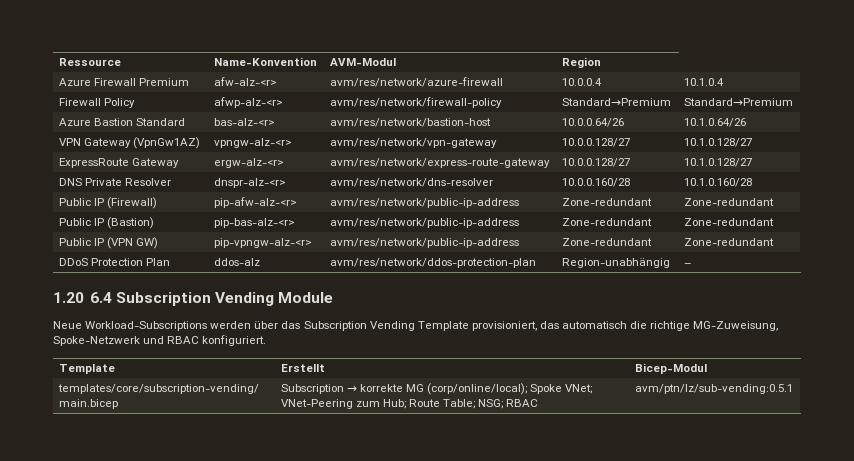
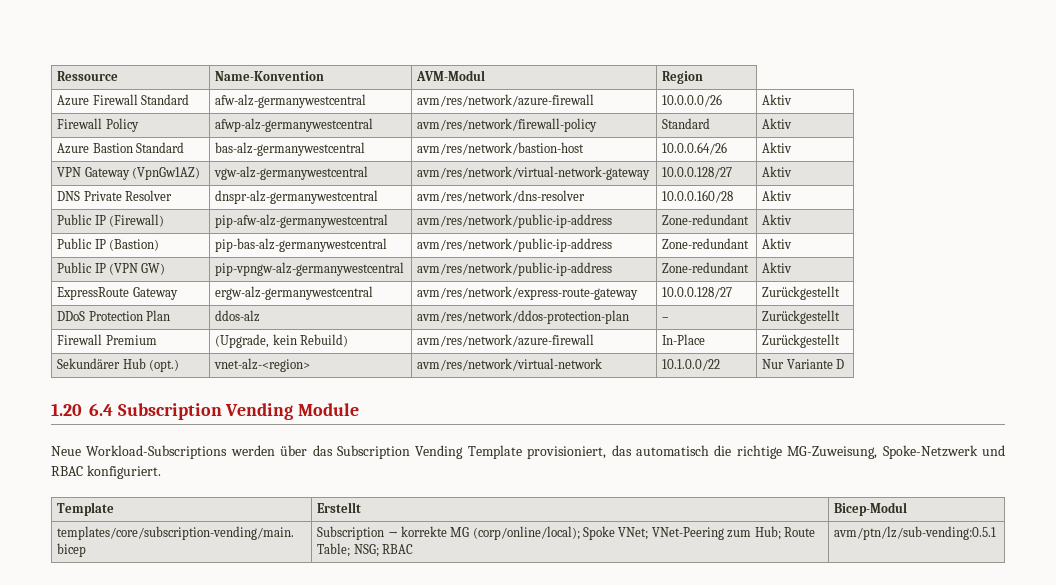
[138,78,189,86] [213,77,277,86] [329,77,503,87] [561,78,602,86] [683,78,724,86] Premium | afw-alz-<r> | avm/res/network/azure-firewall | 10.0.0.4 | 10.1.0.4 -> [140,94,189,105] [215,94,367,108] [417,94,595,107] [662,94,723,107] [762,94,793,105] Standard | afw-alz-germanywestcentral | avm/res/network/azure-firewall | 10.0.0.0/26 | Aktiv
[213,97,283,108] afwp-alz-<r> -> [215,118,374,132] afwp-alz-germanywestcentral
[561,98,671,106] [683,98,793,106] Standard→Premium | Standard→Premium -> [662,118,711,129] [762,118,793,129] Standard | Aktiv
[213,118,275,126] bas-alz-<r> -> [215,142,366,156] bas-alz-germanywestcentral
[683,118,746,127] 10.1.0.64/26 -> [762,142,793,153] Aktiv
[213,138,292,148] [329,138,497,148] [561,138,630,147] [683,138,752,147] [58,158,179,168] [213,158,284,168] [329,158,550,168] [561,158,630,167] [683,158,752,167] vpngw-alz-<r> | avm/res/network/vpn-gateway | 10.0.0.128/27 | 10.1.0.128/27 // ExpressRoute Gateway | ergw-alz-<r> | avm/res/network/express-route-gateway | 10.0.0.128/27 | 10.1.0.128/27 -> [214,166,369,180] [417,166,651,180] [662,167,733,179] [762,166,793,177] vgw-alz-germanywestcentral | avm/res/network/virtual-network-gateway | 10.0.0.128/27 | Aktiv
[213,178,286,188] dnspr-alz-<r> -> [215,190,379,204] dnspr-alz-germanywestcentral
[683,178,752,187] 10.1.0.160/28 -> [762,190,793,201] Aktiv
[213,197,297,208] [329,198,519,208] [561,198,652,206] [683,198,774,206] pip-afw-alz-<r> | avm/res/network/public-ip-address | Zone-redundant | Zone-redundant -> [215,214,389,228] [417,214,613,228] [662,214,750,225] [762,214,793,225] pip-afw-alz-germanywestcentral | avm/res/network/public-ip-address | Zone-redundant | Aktiv
[213,218,295,228] [329,218,519,228] [561,218,652,226] [683,218,774,226] pip-bas-alz-<r> | avm/res/network/public-ip-address | Zone-redundant | Zone-redundant -> [215,238,388,252] [417,238,613,252] [662,238,750,249] [762,238,793,249] pip-bas-alz-germanywestcentral | avm/res/network/public-ip-address | Zone-redundant | Aktiv
[213,238,312,248] [329,238,519,248] [561,238,652,246] [683,238,774,246] pip-vpngw-alz-<r> | avm/res/network/public-ip-address | Zone-redundant | Zone-redundant -> [215,262,405,276] [417,262,613,276] [662,262,750,273] [762,262,793,273] [57,287,178,300] [215,286,374,300] [417,286,639,300] [662,287,733,299] [762,286,841,300] pip-vpngw-alz-germanywestcentral | avm/res/network/public-ip-address | Zone-redundant | Aktiv // ExpressRoute Gateway | ergw-alz-germanywestcentral | avm/res/network/express-route-gateway | 10.0.0.128/27 | Zurückgestellt
[561,258,670,268] [683,263,692,266] Region-unabhängig | – -> [662,317,670,321] [762,310,841,324] [57,334,157,345] [215,334,348,348] [417,334,595,347] [662,334,706,345] [762,334,841,348] [57,358,179,372] [214,358,311,372] [417,358,603,371] [662,359,721,371] [762,359,844,369] – | Zurückgestellt // Firewall Premium | (Upgrade, kein Rebuild) | avm/res/network/azure-firewall | In-Place | Zurückgestellt // Sekundärer Hub (opt.) | vnet-alz-<region> | avm/res/network/virtual-network | 10.1.0.0/22 | Nur Variante D

